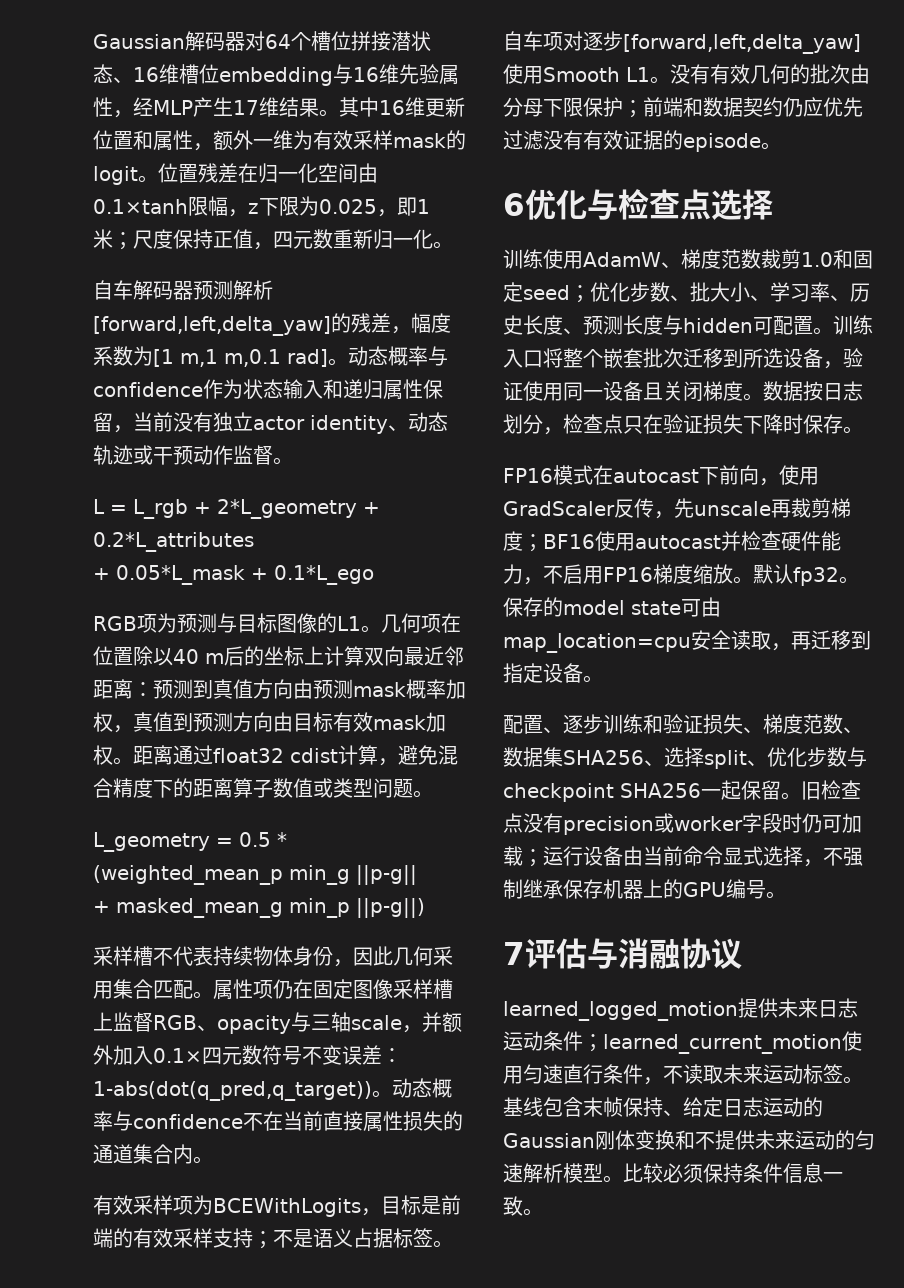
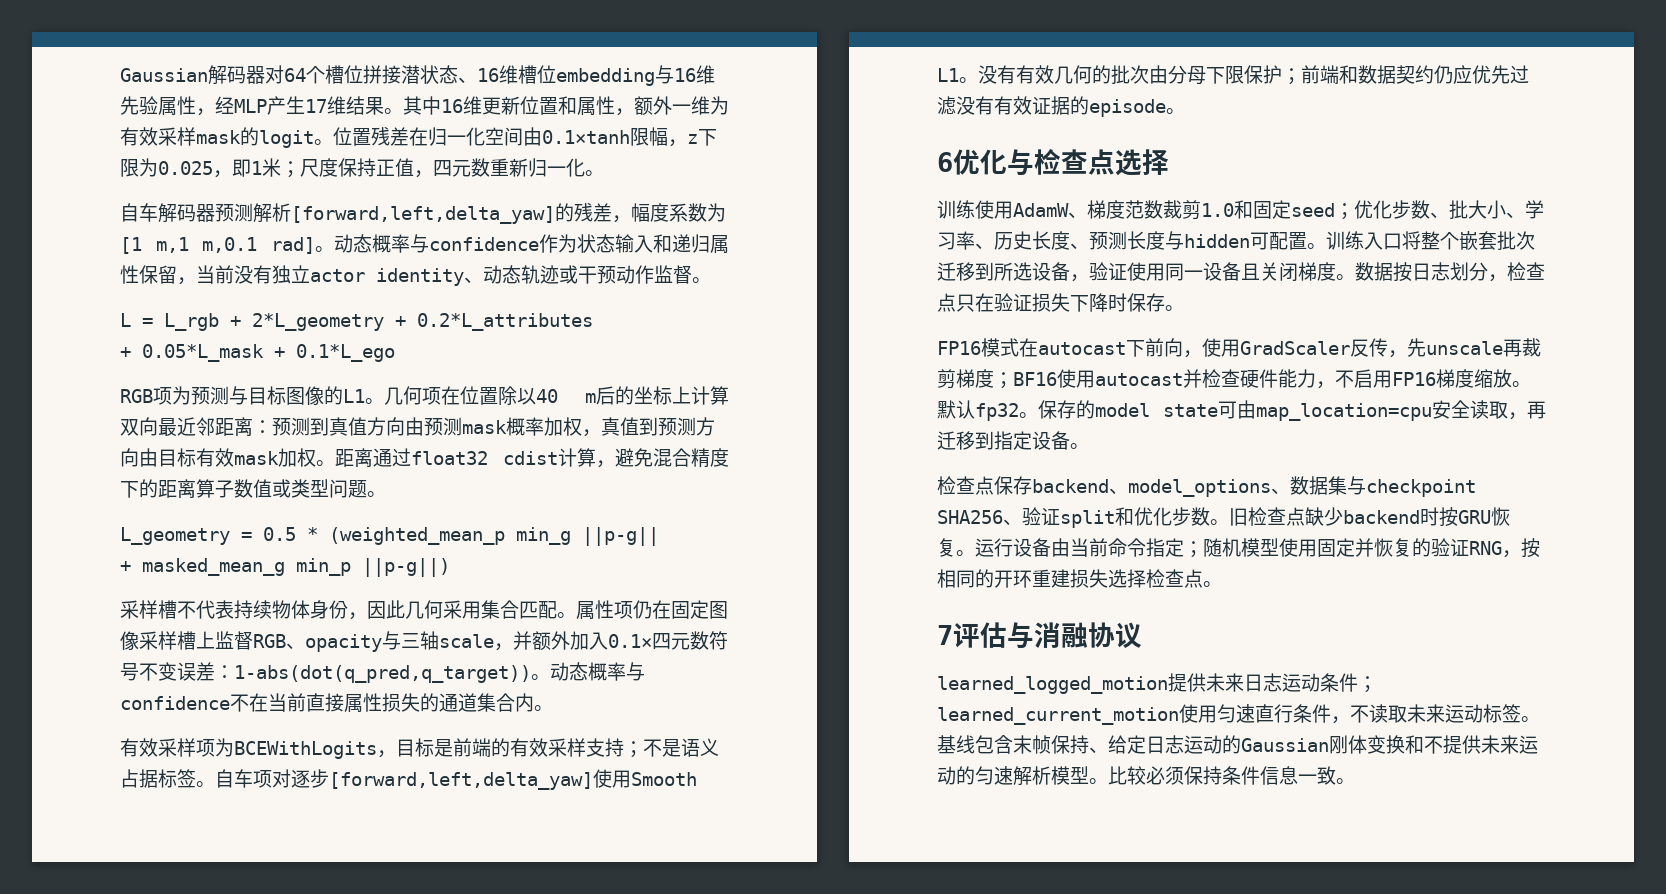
[503,714,863,734] [503,747,867,769] [503,780,861,802] [503,813,862,835] [503,846,543,867] 配置、逐步训练和验证损失、梯度范数、数据集SHA256、选择split、优化步数与checkpoint SHA256一起保留。旧检查点没有precision或worker字段时仍可加载； -> [937,476,1476,497] [937,507,1510,528] [937,538,975,557] 检查点保存backend、model_options、数据集与checkpoint SHA256、验证split和优化步数。旧检查点缺少backend时按GRU恢复。
[723,846,863,867] [503,879,766,899] 显式选择，不强制继承保存机器上的GPU编号 -> [1146,538,1540,558] [937,569,1203,588] 指定；随机模型使用固定并恢复的验证RNG，按相同的开环重建损失选择检查点

